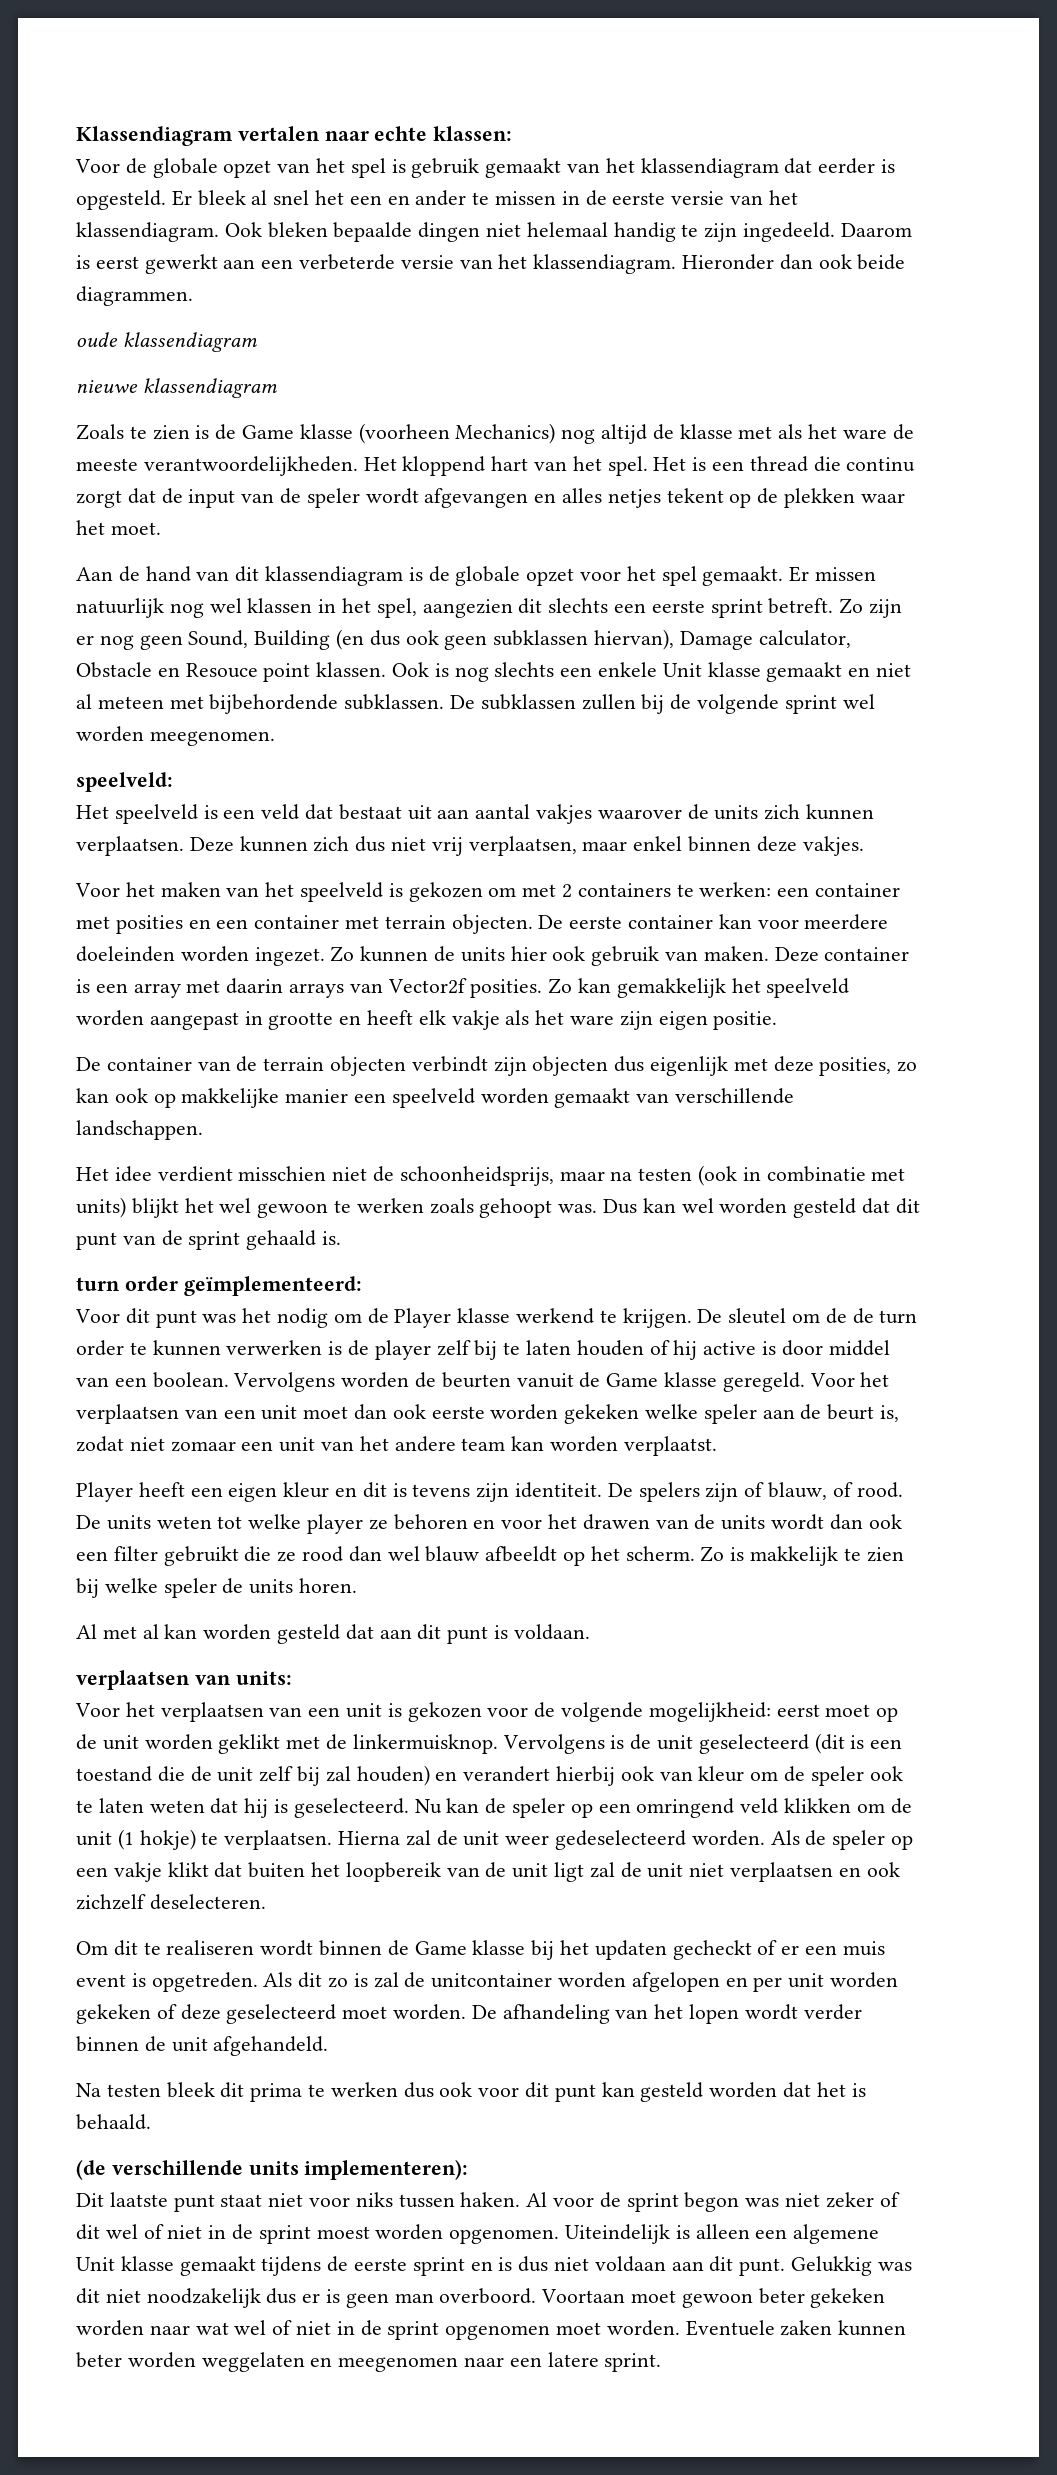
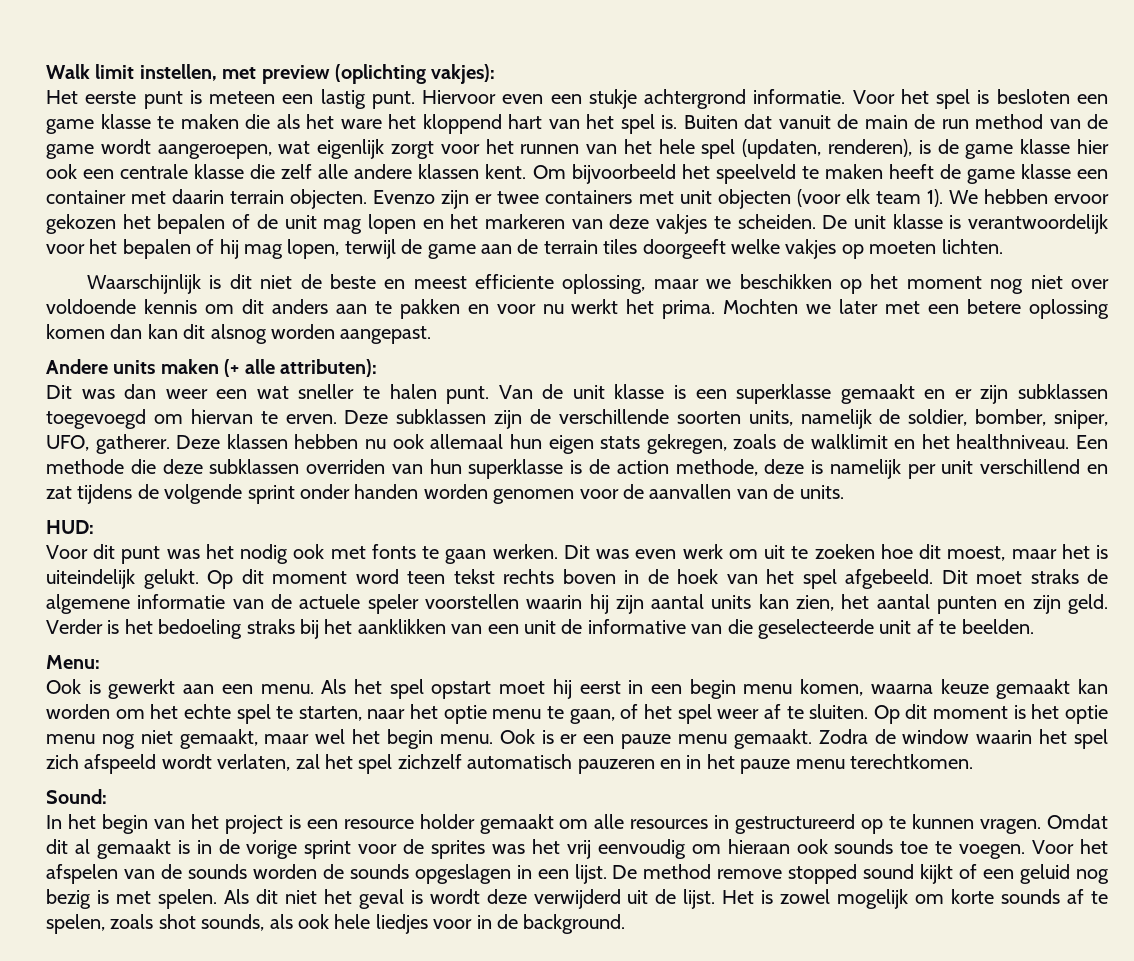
[76,126,513,146] [75,158,896,178] [76,190,798,210] [76,222,912,242] [76,254,906,274] [76,286,193,306] [76,332,257,352] [76,378,277,398] [76,423,914,444] [76,456,916,476] [76,488,905,508] [76,520,161,535] [76,566,877,586] [76,598,903,618] [76,629,851,650] [76,662,912,682] [76,694,875,714] [76,726,275,746] [76,772,173,792] [76,804,875,824] [76,836,864,856] [75,882,901,902] [76,914,889,934] [76,946,910,966] [76,978,850,998] [76,1010,778,1030] [76,1056,918,1076] [76,1088,795,1108] [76,1120,203,1140] [76,1165,906,1186] [76,1197,920,1218] [76,1230,342,1250] [76,1276,362,1296] Klassendiagram vertalen naar echte klassen: // Voor de globale opzet van het spel is gebruik gemaakt van het klassendiagram dat eerder is opgesteld. Er bleek al snel het een en ander te missen in de eerste versie van het klassendiagram. Ook bleken bepaalde dingen niet helemaal handig te zijn ingedeeld. Daarom is eerst gewerkt aan een verbeterde versie van het klassendiagram. Hieronder dan ook beide diagrammen. // oude klassendiagram // nieuwe klassendiagram // Zoals te zien is de Game klasse (voorheen Mechanics) nog altijd de klasse met als het ware de meeste verantwoordelijkheden. Het kloppend hart van het spel. Het is een thread die continu zorgt dat de input van de speler wordt afgevangen en alles netjes tekent op de plekken waar het moet. // Aan de hand van dit klassendiagram is de globale opzet voor het spel gemaakt. Er missen natuurlijk nog wel klassen in het spel, aangezien dit slechts een eerste sprint betreft. Zo zijn er nog geen Sound, Building (en dus ook geen subklassen hiervan), Damage calculator, Obstacle en Resouce point klassen. Ook is nog slechts een enkele Unit klasse gemaakt en niet al meteen met bijbehordende subklassen. De subklassen zullen bij de volgende sprint wel worden meegenomen. // speelveld: // Het speelveld is een veld dat bestaat uit aan aantal vakjes waarover de units zich kunnen verplaatsen. Deze kunnen zich dus niet vrij verplaatsen, maar enkel binnen deze vakjes. // Voor het maken van het speelveld is gekozen om met 2 containers te werken: een container met posities en een container met terrain objecten. De eerste container kan voor meerdere doeleinden worden ingezet. Zo kunnen de units hier ook gebruik van maken. Deze container is een array met daarin arrays van Vector2f posities. Zo kan gemakkelijk het speelveld worden aangepast in grootte en heeft elk vakje als het ware zijn eigen positie. // De container van de terrain objecten verbindt zijn objecten dus eigenlijk met deze posities, zo kan ook op makkelijke manier een speelveld worden gemaakt van verschillende landschappen. // Het idee verdient misschien niet de schoonheidsprijs, maar na testen (ook in combinatie met units) blijkt het wel gewoon te werken zoals gehoopt was. Dus kan wel worden gesteld dat dit punt van de sprint gehaald is. // turn order geïmplementeerd: -> [46,64,496,84] [46,89,1109,109] [46,114,1108,134] [46,139,1109,159] [46,164,1108,184] [46,189,1110,209] [46,214,1109,234] [46,239,1003,259] [86,274,1110,294] [46,299,1110,319] [46,324,432,344] [46,359,377,377] [46,384,1108,404] [46,409,1108,429] [46,434,1108,454] [46,459,1109,479] [46,484,844,504] [46,520,94,534] Walk limit instellen, met preview (oplichting vakjes): // Het eerste punt is meteen een lastig punt. Hiervoor even een stukje achtergrond informatie. Voor het spel is besloten een game klasse te maken die als het ware het kloppend hart van het spel is. Buiten dat vanuit de main de run method van de game wordt aangeroepen, wat eigenlijk zorgt voor het runnen van het hele spel (updaten, renderen), is de game klasse hier ook een centrale klasse die zelf alle andere klassen kent. Om bijvoorbeeld het speelveld te maken heeft de game klasse een container met daarin terrain objecten. Evenzo zijn er twee containers met unit objecten (voor elk team 1). We hebben ervoor gekozen het bepalen of de unit mag lopen en het markeren van deze vakjes te scheiden. De unit klasse is verantwoordelijk voor het bepalen of hij mag lopen, terwijl de game aan de terrain tiles doorgeeft welke vakjes op moeten lichten. // Waarschijnlijk is dit niet de beste en meest efficiente oplossing, maar we beschikken op het moment nog niet over voldoende kennis om dit anders aan te pakken en voor nu werkt het prima. Mochten we later met een betere oplossing komen dan kan dit alsnog worden aangepast. // Andere units maken (+ alle attributen): // Dit was dan weer een wat sneller te halen punt. Van de unit klasse is een superklasse gemaakt en er zijn subklassen toegevoegd om hiervan te erven. Deze subklassen zijn de verschillende soorten units, namelijk de soldier, bomber, sniper, UFO, gatherer. Deze klassen hebben nu ook allemaal hun eigen stats gekregen, zoals de walklimit en het healthniveau. Een methode die deze subklassen overriden van hun superklasse is de action methode, deze is namelijk per unit verschillend en zat tijdens de volgende sprint onder handen worden genomen voor de aanvallen van de units. // HUD:
[333,1308,918,1328] [76,1340,890,1360] [76,1372,890,1392] [76,1404,900,1424] [76,1436,717,1456] [76,1482,903,1502] [76,1514,902,1534] [76,1546,904,1566] [76,1578,358,1598] [76,1624,590,1644] [76,1670,292,1690] [75,1702,899,1722] [76,1733,903,1754] [76,1765,903,1786] [76,1798,912,1818] [76,1829,914,1850] [76,1862,900,1882] [76,1894,266,1910] [76,1940,885,1960] [76,1972,899,1992] [76,2004,862,2024] [76,2036,329,2056] [76,2082,866,2102] [76,2114,151,2130] [76,2159,469,2180] [76,2192,900,2212] [76,2224,880,2244] [76,2256,912,2276] [76,2288,886,2308] [76,2320,907,2340] [76,2352,662,2372] om de Player klasse werkend te krijgen. De sleutel om de de turn order te kunnen verwerken is de player zelf bij te laten houden of hij active is door middel van een boolean. Vervolgens worden de beurten vanuit de Game klasse geregeld. Voor het verplaatsen van een unit moet dan ook eerste worden gekeken welke speler aan de beurt is, zodat niet zomaar een unit van het andere team kan worden verplaatst. // Player heeft een eigen kleur en dit is tevens zijn identiteit. De spelers zijn of blauw, of rood. De units weten tot welke player ze behoren en voor het drawen van de units wordt dan ook een filter gebruikt die ze rood dan wel blauw afbeeldt op het scherm. Zo is makkelijk te zien bij welke speler de units horen. // Al met al kan worden gesteld dat aan dit punt is voldaan. // verplaatsen van units: // Voor het verplaatsen van een unit is gekozen voor de volgende mogelijkheid: eerst moet op de unit worden geklikt met de linkermuisknop. Vervolgens is de unit geselecteerd (dit is een toestand die de unit zelf bij zal houden) en verandert hierbij ook van kleur om de speler ook te laten weten dat hij is geselecteerd. Nu kan de speler op een omringend veld klikken om de unit (1 hokje) te verplaatsen. Hierna zal de unit weer gedeselecteerd worden. Als de speler op een vakje klikt dat buiten het loopbereik van de unit ligt zal de unit niet verplaatsen en ook zichzelf deselecteren. // Om dit te realiseren wordt binnen de Game klasse bij het updaten gecheckt of er een muis event is opgetreden. Als dit zo is zal de unitcontainer worden afgelopen en per unit worden gekeken of deze geselecteerd moet worden. De afhandeling van het lopen wordt verder binnen de unit afgehandeld. // Na testen bleek dit prima te werken dus ook voor dit punt kan gesteld worden dat het is behaald. // (de verschillende units implementeren): // Dit laatste punt staat niet voor niks tussen haken. Al voor de sprint begon was niet zeker of dit wel of niet in de sprint moest worden opgenomen. Uiteindelijk is alleen een algemene Unit klasse gemaakt tijdens de eerste sprint en is dus niet voldaan aan dit punt. Gelukkig was dit niet noodzakelijk dus er is geen man overboord. Voortaan moet gewoon beter gekeken worden naar wat wel of niet in de sprint opgenomen moet worden. Eventuele zaken kunnen beter worden weggelaten en meegenomen naar een latere sprint. -> [293,544,1109,564] [46,569,1108,589] [46,594,1108,614] [46,619,1034,639] [46,655,100,669] [46,679,1108,699] [46,704,1108,724] [46,729,1109,749] [46,754,973,774] [46,789,107,804] [46,814,1109,834] [46,839,1109,859] [46,864,1110,884] [46,889,1109,909] [46,914,626,934] ook met fonts te gaan werken. Dit was even werk om uit te zoeken hoe dit moest, maar het is uiteindelijk gelukt. Op dit moment word teen tekst rechts boven in de hoek van het spel afgebeeld. Dit moet straks de algemene informatie van de actuele speler voorstellen waarin hij zijn aantal units kan zien, het aantal punten en zijn geld. Verder is het bedoeling straks bij het aanklikken van een unit de informative van die geselecteerde unit af te beelden. // Menu: // Ook is gewerkt aan een menu. Als het spel opstart moet hij eerst in een begin menu komen, waarna keuze gemaakt kan worden om het echte spel te starten, naar het optie menu te gaan, of het spel weer af te sluiten. Op dit moment is het optie menu nog niet gemaakt, maar wel het begin menu. Ook is er een pauze menu gemaakt. Zodra de window waarin het spel zich afspeeld wordt verlaten, zal het spel zichzelf automatisch pauzeren en in het pauze menu terechtkomen. // Sound: // In het begin van het project is een resource holder gemaakt om alle resources in gestructureerd op te kunnen vragen. Omdat dit al gemaakt is in de vorige sprint voor de sprites was het vrij eenvoudig om hieraan ook sounds toe te voegen. Voor het afspelen van de sounds worden de sounds opgeslagen in een lijst. De method remove stopped sound kijkt of een geluid nog bezig is met spelen. Als dit niet het geval is wordt deze verwijderd uit de lijst. Het is zowel mogelijk om korte sounds af te spelen, zoals shot sounds, als ook hele liedjes voor in de background.

